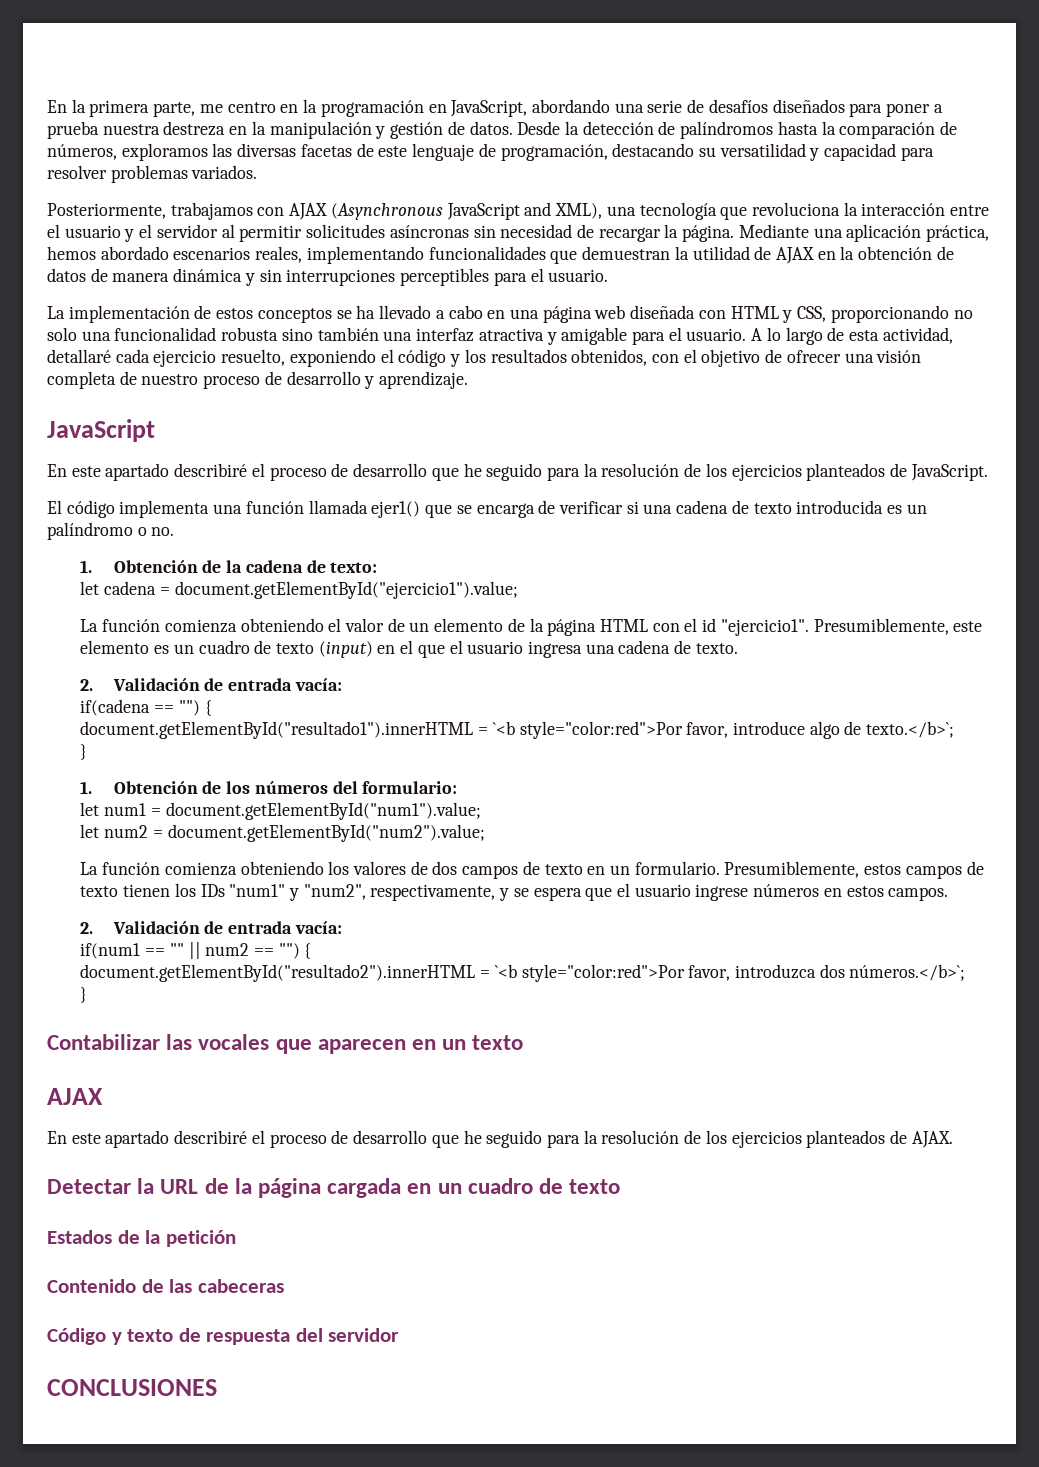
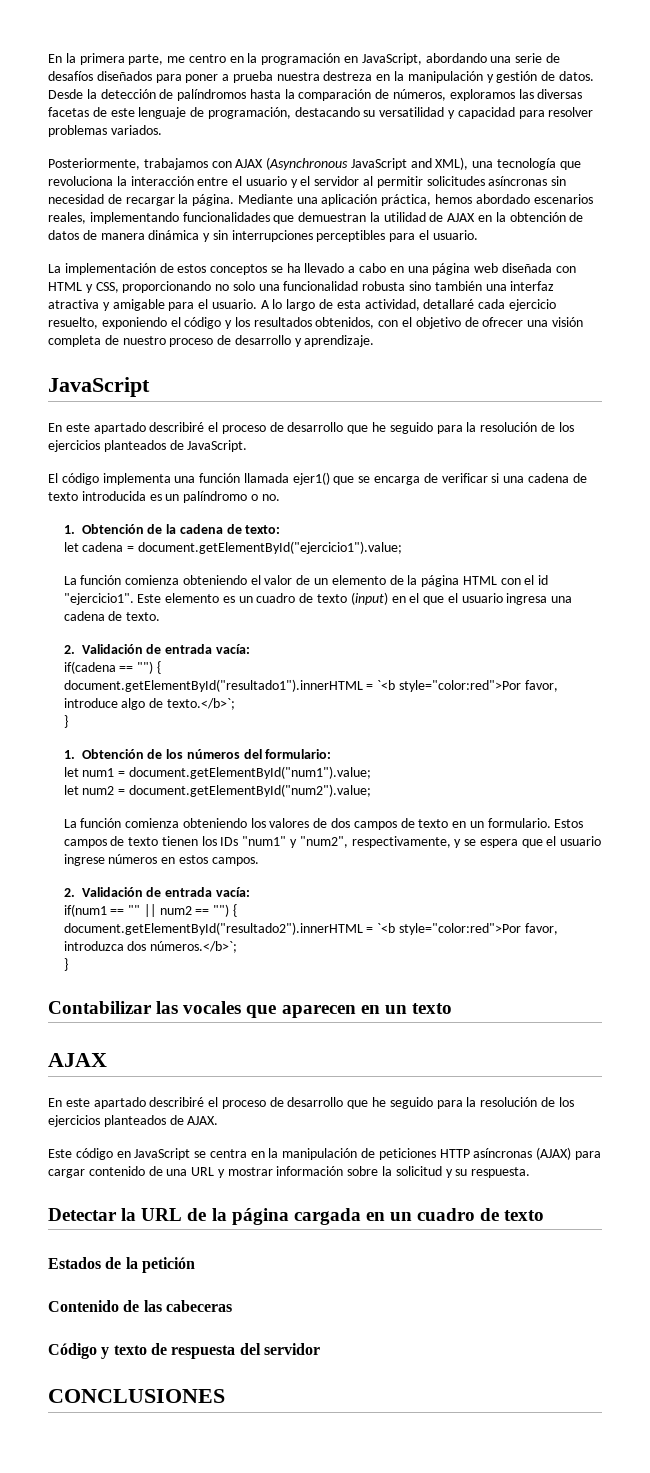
[813,618,983,635] Presumiblemente, este -> [137,594,162,603] Este
[724,861,902,878] Presumiblemente, estos -> [554,819,584,828] Estos
(953, 1139) none -> [48,1147,601,1160] [48,1166,531,1178] // Este código en JavaScript se centra en la manipulación de peticiones HTTP asíncronas (AJAX) para cargar contenido de una URL y mostrar información sobre la solicitud y su respuesta.

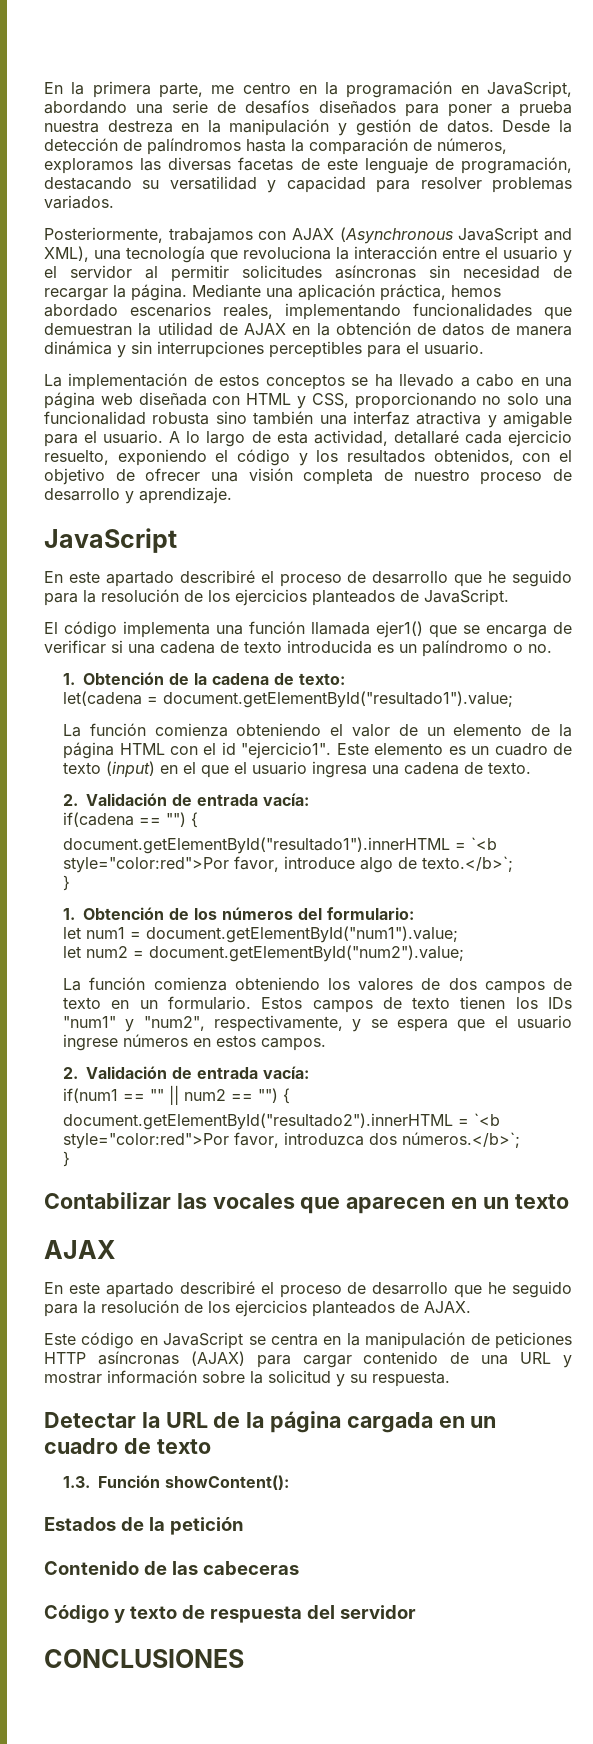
[63,541,402,554] let cadena = document.getElementById("ejercicio1").value; -> [63,691,514,708] let(cadena = document.getElementById("resultado1").value;
(545, 1215) none -> [63,1475,290,1490] // 1.3. Función showContent():

